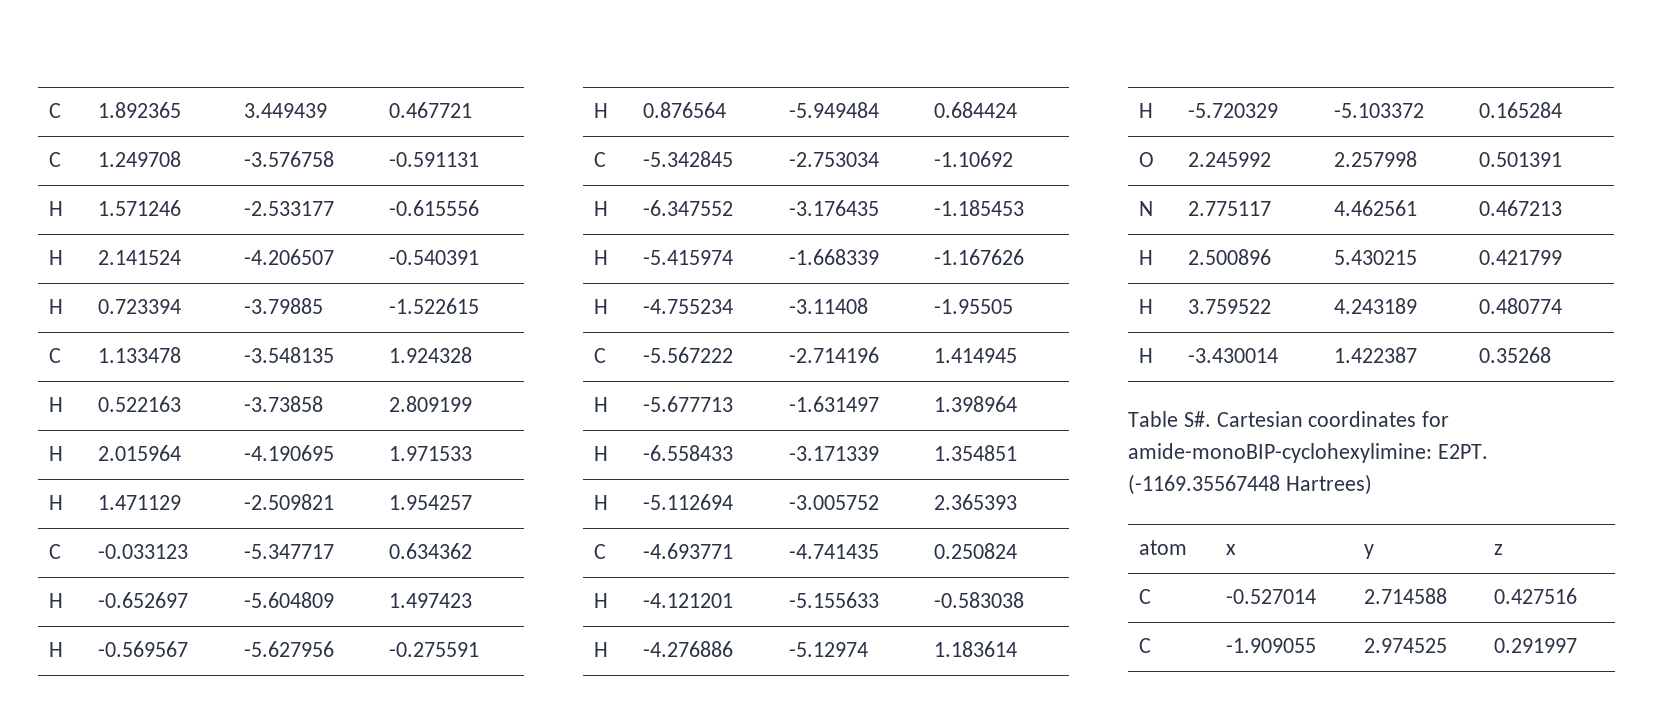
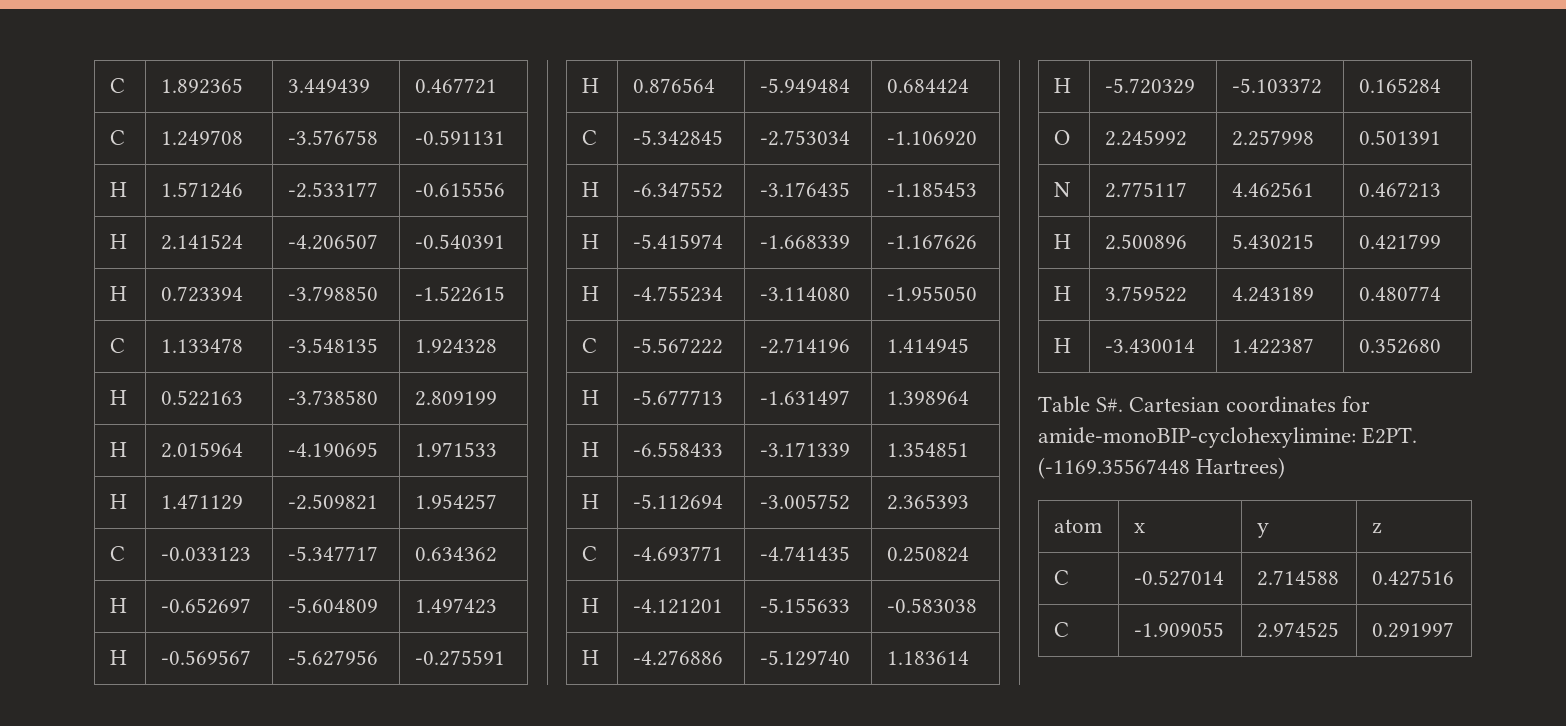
[244,298,324,314] -3.79885 -> [287,286,378,301] -3.798850
[244,396,324,412] -3.73858 -> [287,390,378,405] -3.738580
[934,151,1014,167] -1.10692 -> [886,131,977,146] -1.106920
[789,298,869,314] [934,299,1014,314] -3.11408 | -1.95505 -> [759,287,850,301] [886,286,977,301] -3.114080 | -1.955050
[789,642,869,657] -5.12974 -> [759,650,850,666] -5.129740
[1479,347,1552,363] 0.35268 -> [1358,338,1441,354] 0.352680

